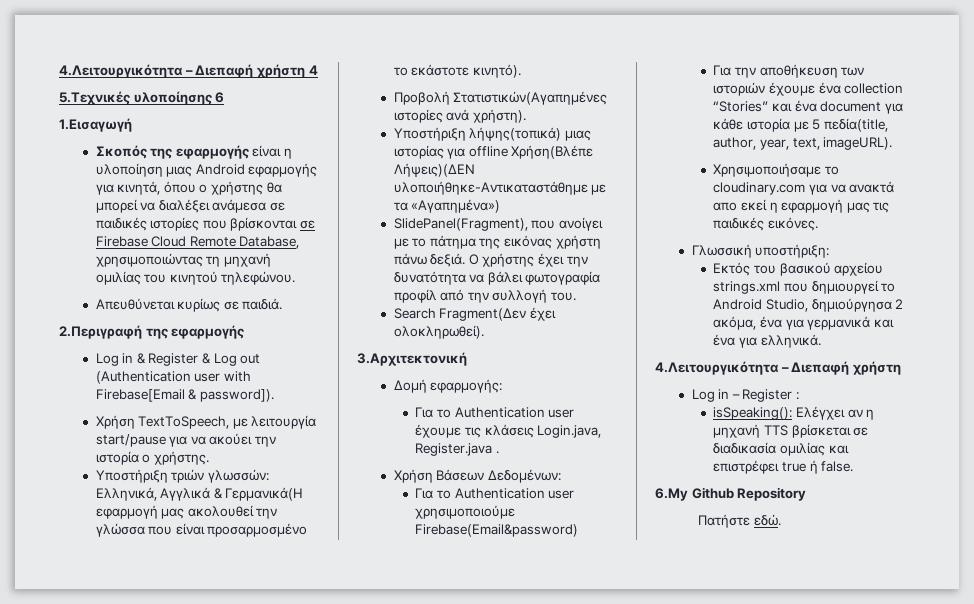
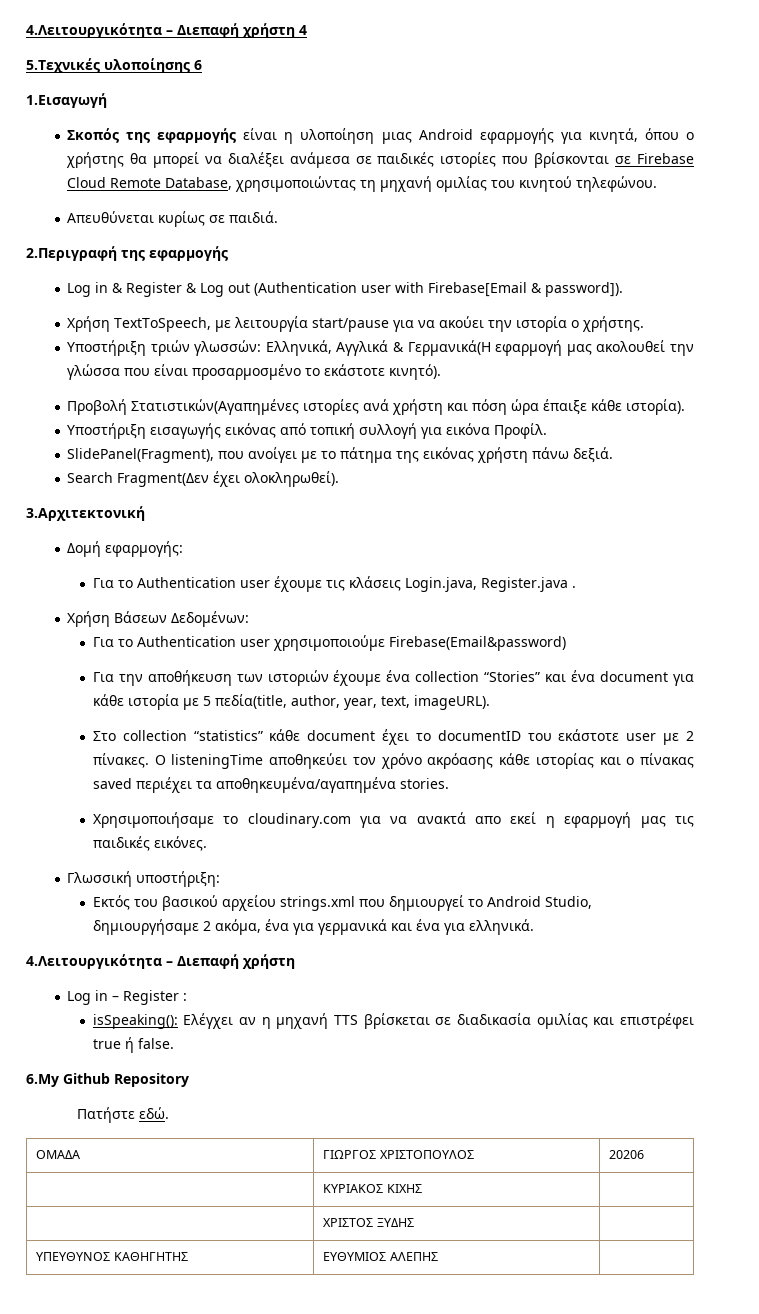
[472,109,526,123] [393,127,591,142] [393,145,594,159] [393,163,475,178] [393,181,607,195] [393,199,501,213] χρήστη). // Υποστήριξη λήψης(τοπικά) μιας ιστορίας για offline Χρήση(Βλέπε Λήψεις)(ΔΕΝ υλοποιήθηκε-Αντικαταστάθημε με τα «Αγαπημένα») -> [392,399,686,415] [67,423,548,439] χρήστη και πόση ώρα έπαιξε κάθε ιστορία). // Υποστήριξη εισαγωγής εικόνας από τοπική συλλογή για εικόνα Προφίλ.
[468,253,588,267] [393,271,601,285] [393,289,577,303] Ο χρήστης έχει την δυνατότητα να βάλει φωτογραφία προφίλ από την συλλογή του. -> (614, 455) none
(893, 143) none -> [92,729,695,745] [92,753,695,769] [92,777,449,793] // Στο collection “statistics” κάθε document έχει το documentID του εκάστοτε user με 2 πίνακες. Ο listeningTime αποθηκεύει τον χρόνο ακρόασης κάθε ιστορίας και ο πίνακας saved περιέχει τα αποθηκευμένα/αγαπημένα stories.
[811,298,892,312] δημιούργησα -> [92,919,199,935] δημιουργήσαμε
(782, 520) none -> [36,1150,81,1159] [323,1150,474,1159] [609,1150,645,1159] [323,1184,422,1193] [323,1218,414,1227] [36,1252,188,1261] [323,1252,438,1261] // ΟΜΑΔΑ | ΓΙΩΡΓΟΣ ΧΡΙΣΤΟΠΟΥΛΟΣ | 20206 // | ΚΥΡΙΑΚΟΣ ΚΙΧΗΣ | // | ΧΡΙΣΤΟΣ ΞΥΔΗΣ | // ΥΠΕΥΘΥΝΟΣ ΚΑΘΗΓΗΤΗΣ | ΕΥΘΥΜΙΟΣ ΑΛΕΠΗΣ |

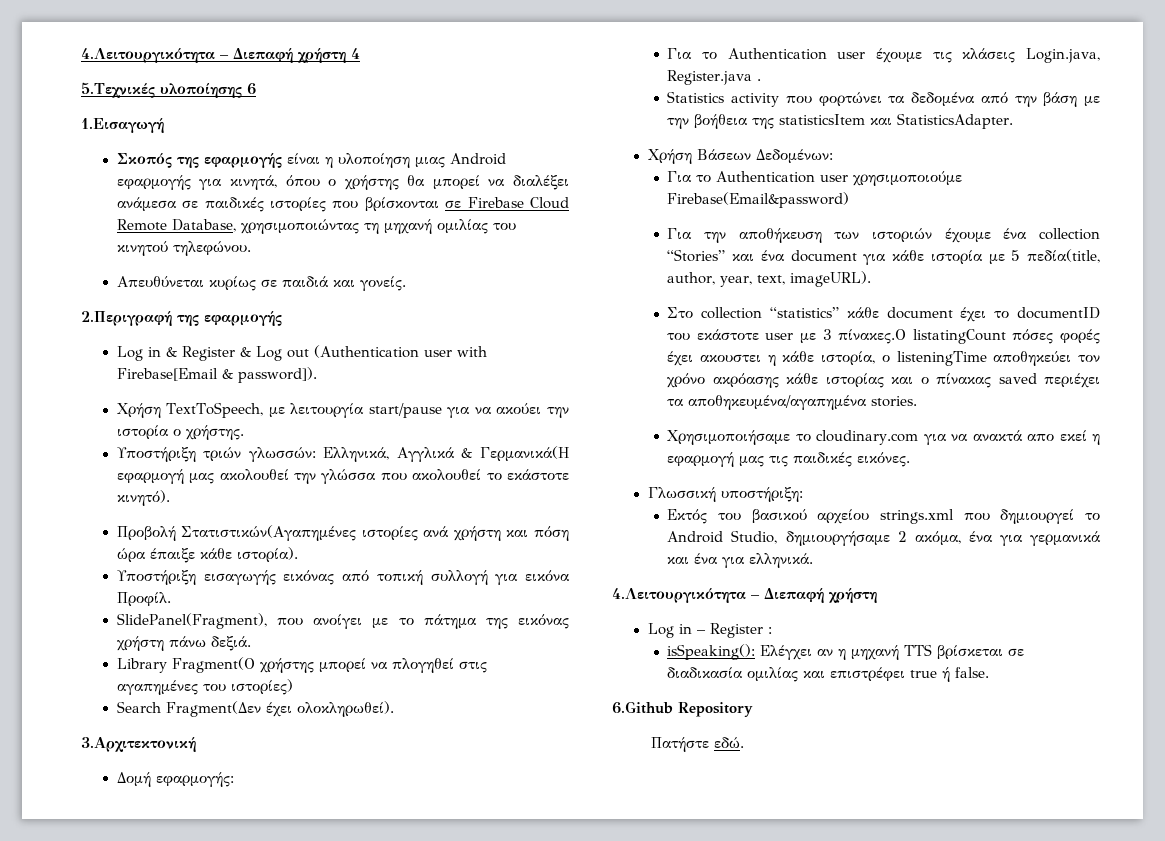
[229,211,279,223] παιδιά. -> [281,276,406,291] παιδιά και γονείς.
[154,364,302,380] είναι προσαρμοσμένο -> [412,469,482,480] ακολουθεί
(614, 455) none -> [116,657,487,673] [116,679,293,695] // Library Fragment(Ο χρήστης μπορεί να πλογηθεί στις αγαπημένες του ιστορίες)
(576, 587) none -> [667,91,1100,107] [667,113,1014,129] // Statistics activity που φορτώνει τα δεδομένα από την βάση με την βοήθεια της statisticsItem και StatisticsAdapter.
[686,731,695,741] [92,753,166,768] 2 πίνακες. Ο -> [822,329,1100,344] [667,351,890,366] 3 πίνακες.Ο listatingCount πόσες φορές έχει ακουστει η κάθε ιστορία, ο
[26,1073,110,1087] 6.My Github -> [612,701,673,714] 6.Github
[36,1150,81,1159] [323,1150,474,1159] [609,1150,645,1159] [323,1184,422,1193] [323,1218,414,1227] [36,1252,188,1261] [323,1252,438,1261] // ΟΜΑΔΑ | ΓΙΩΡΓΟΣ ΧΡΙΣΤΟΠΟΥΛΟΣ | 20206 // | ΚΥΡΙΑΚΟΣ ΚΙΧΗΣ | // | ΧΡΙΣΤΟΣ ΞΥΔΗΣ | // ΥΠΕΥΘΥΝΟΣ ΚΑΘΗΓΗΤΗΣ | ΕΥΘΥΜΙΟΣ ΑΛΕΠΗΣ | -> (744, 742) none

